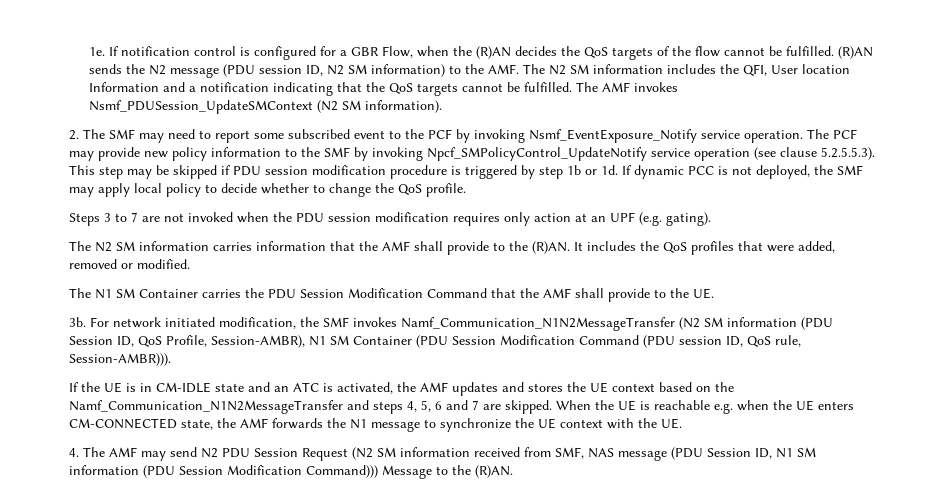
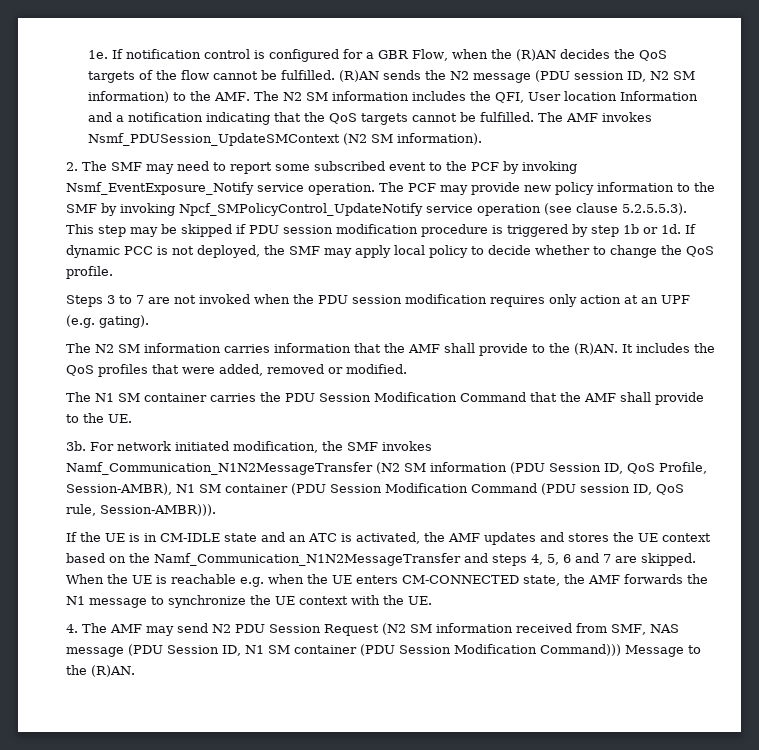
[139,289,199,298] Container -> [143,393,207,402] container
[353,336,413,345] Container -> [224,484,288,493] container
[69,465,140,475] information -> [293,645,357,654] container

